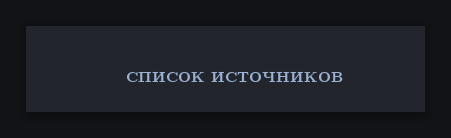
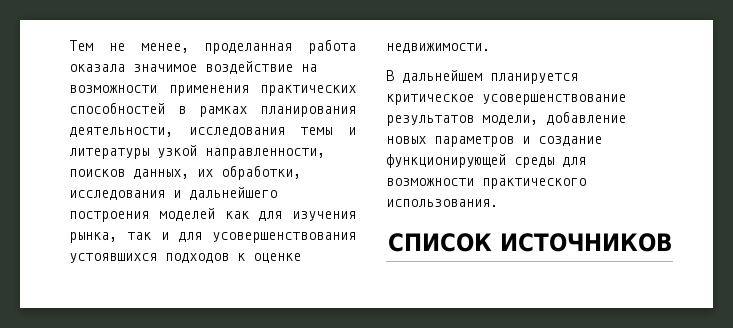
(126, 76) none -> [69,39,356,54] [69,61,317,74] [69,85,356,96] [69,102,356,117] [69,127,357,137] [69,145,325,159] [69,165,301,180] [69,187,277,200] [69,208,356,222] [69,232,356,243] [69,253,301,263] [386,43,490,53] [386,70,578,84] [386,94,626,105] [386,111,626,126] [386,136,602,147] [386,154,586,168] [386,178,586,189] [386,199,498,207] Тем не менее, проделанная работа оказала значимое воздействие на возможности применения практических способностей в рамках планирования деятельности, исследования темы и литературы узкой направленности, поисков данных, их обработки, исследования и дальнейшего построения моделей как для изучения рынка, так и для усовершенствования устоявшихся подходов к оценке недвижимости. // В дальнейшем планируется критическое усовершенствование результатов модели, добавление новых параметров и создание функционирующей среды для возможности практического использования. //

